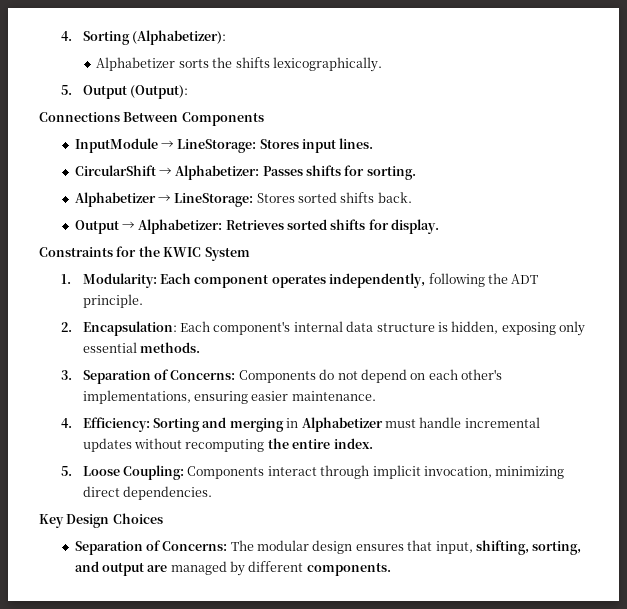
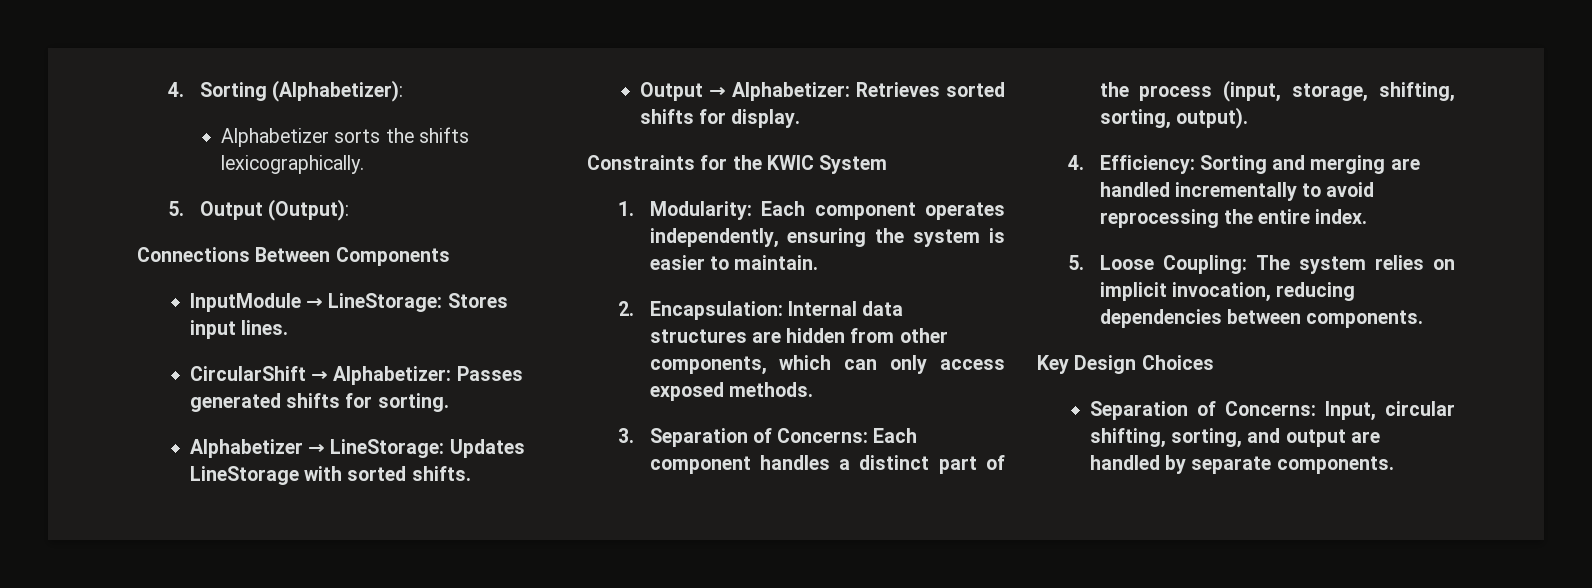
(303, 171) none -> [189,393,281,412] generated
[256,192,412,203] Stores sorted shifts back. -> [449,439,525,458] [189,466,471,485] Updates LineStorage with sorted shifts.
[428,273,539,287] [82,294,143,308] [60,321,586,336] [82,342,137,353] following the ADT principle. // 2. Encapsulation: Each component's internal data structure is hidden, exposing only essential -> [787,228,1006,247] [649,255,819,270] [618,301,904,320] [649,328,948,343] [649,355,1005,375] [649,382,724,401] ensuring the system is easier to maintain. // 2. Encapsulation: Internal data structures are hidden from other components, which can only access exposed
[238,369,503,383] [82,390,376,404] Components do not depend on each other's implementations, ensuring easier maintenance. -> [873,428,918,443] [649,455,1005,474] [1099,80,1455,102] [1099,107,1248,129] Each component handles a distinct part of the process (input, storage, shifting, sorting, output).
[286,417,540,432] [82,438,265,452] in Alphabetizer must handle incremental updates without recomputing -> [1390,158,1420,170] [1099,182,1375,201] [1099,209,1219,228] are handled incrementally to avoid reprocessing
[187,465,565,479] [82,486,213,500] Components interact through implicit invocation, minimizing direct dependencies. -> [1255,255,1455,274] [1099,282,1356,302] [1099,309,1424,328] The system relies on implicit invocation, reducing dependencies between components.
[230,540,473,554] The modular design ensures that input, -> [1324,401,1455,421] Input, circular
[170,561,304,576] managed by different -> [1089,455,1272,474] handled by separate

